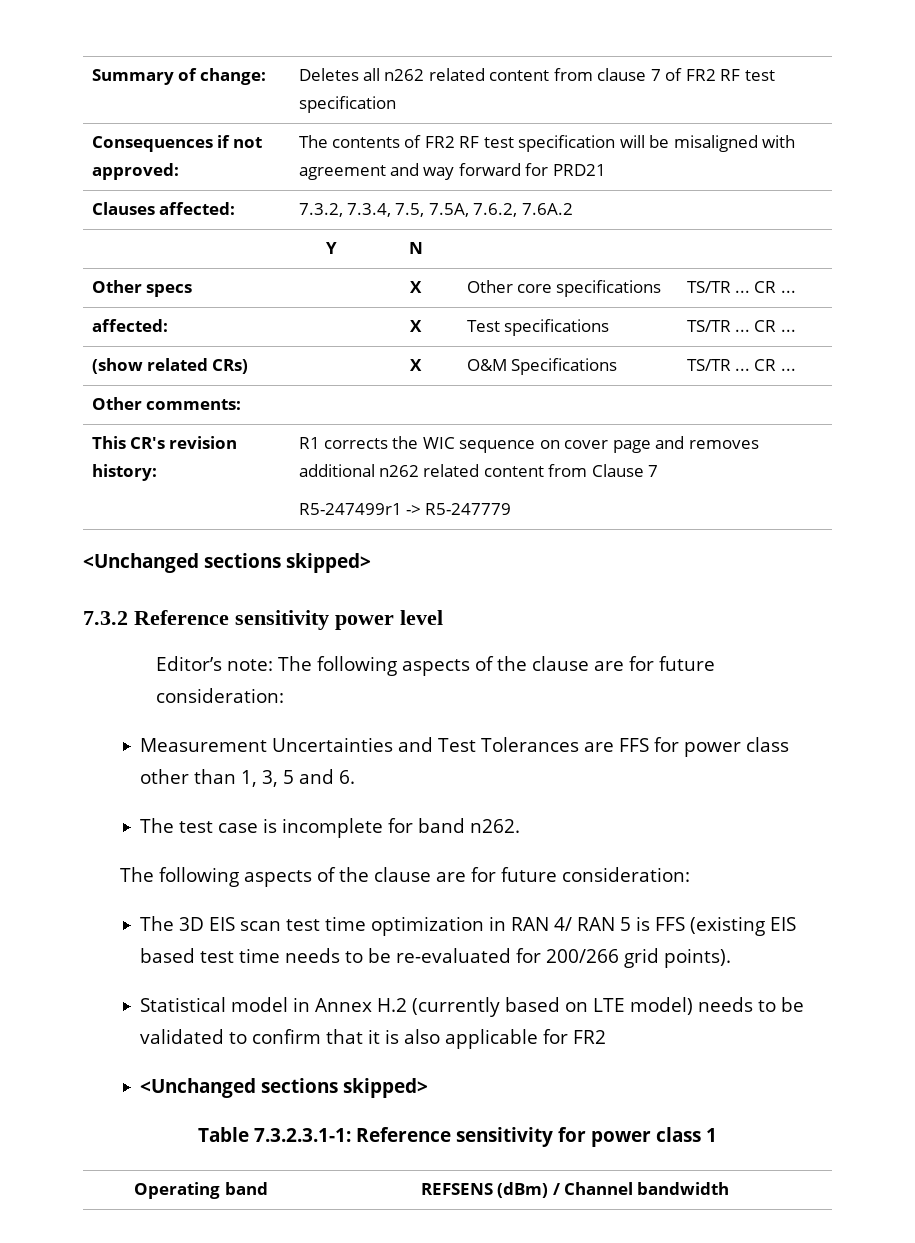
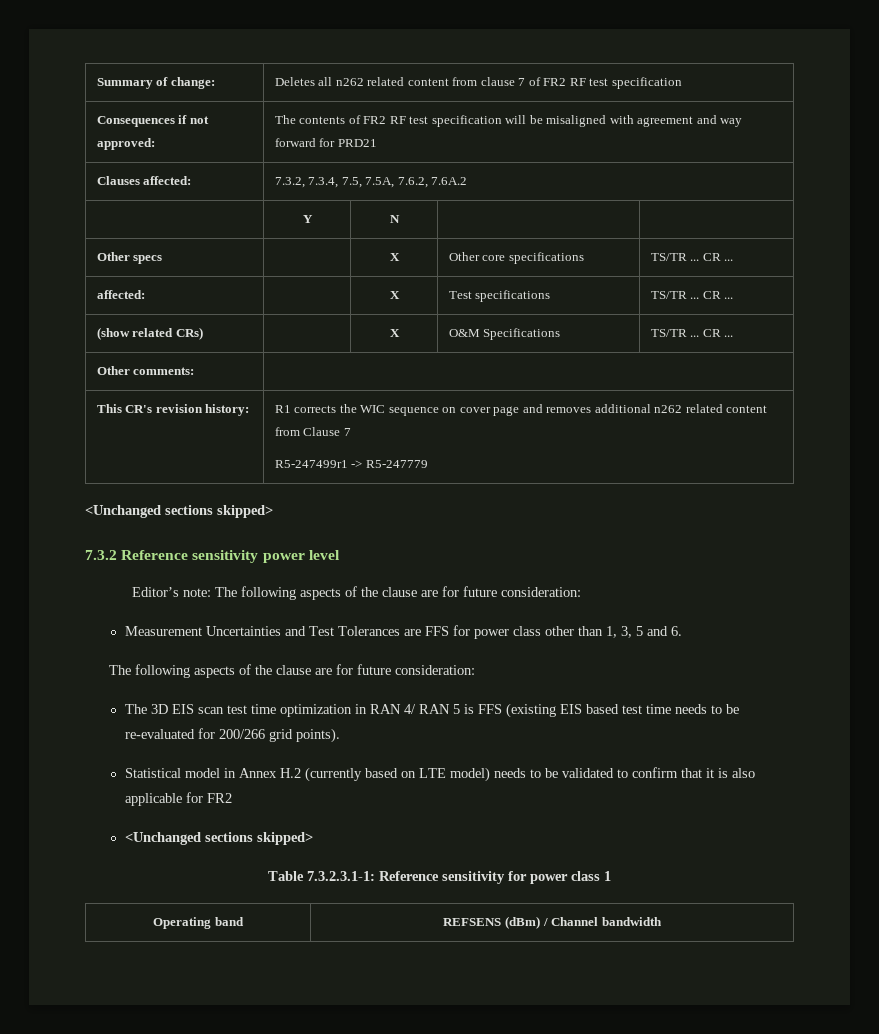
[139,818,520,838] // The test case is incomplete for band n262. -> (682, 631) none

